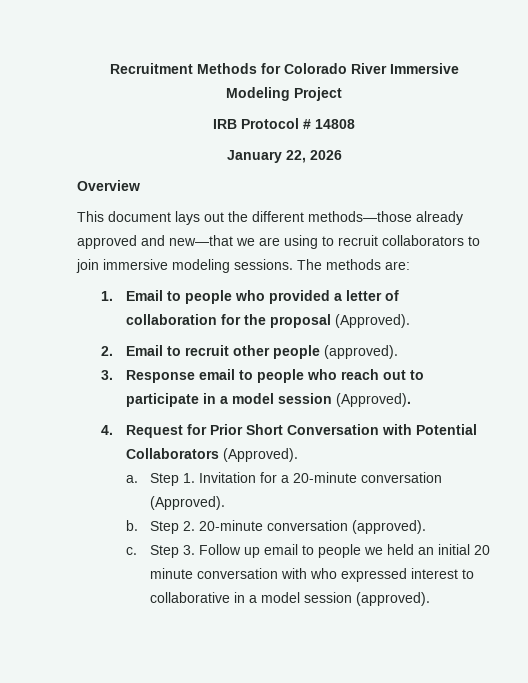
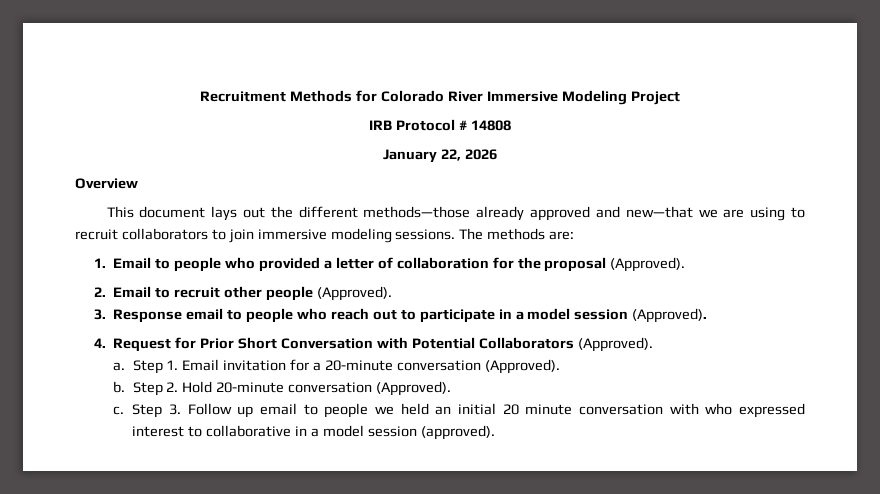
[323,345,398,359] (approved). -> [316,286,392,301] (Approved).
[198,472,256,483] Invitation -> [182,359,287,371] Email invitation
[198,520,426,534] 20-minute conversation (approved). -> [182,381,452,396] Hold 20-minute conversation (Approved).

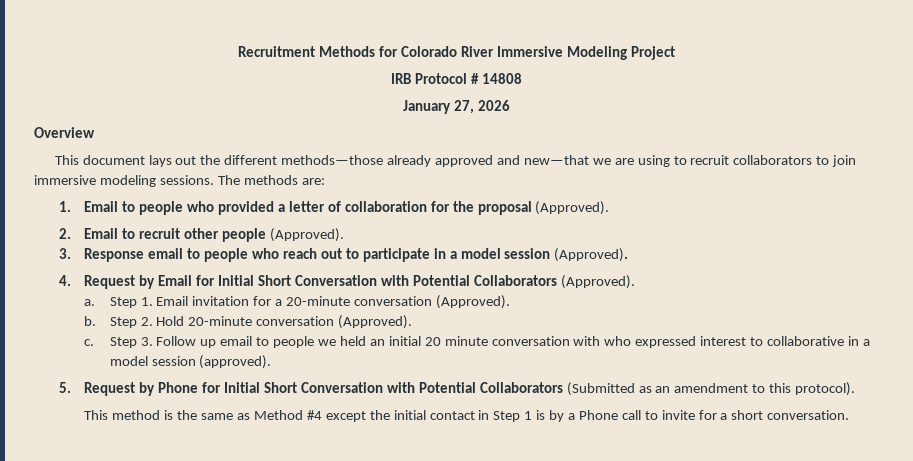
[441,149,461,161] 22, -> [454,100,474,114] 27,
[175,337,235,349] for Prior -> [139,275,255,289] by Email for Initial
(495, 432) none -> [59,382,856,396] [84,410,850,422] // 5. Request by Phone for Initial Short Conversation with Potential Collaborators (Submitted as an amendment to this protocol). // This method is the same as Method #4 except the initial contact in Step 1 is by a Phone call to invite for a short conversation.

